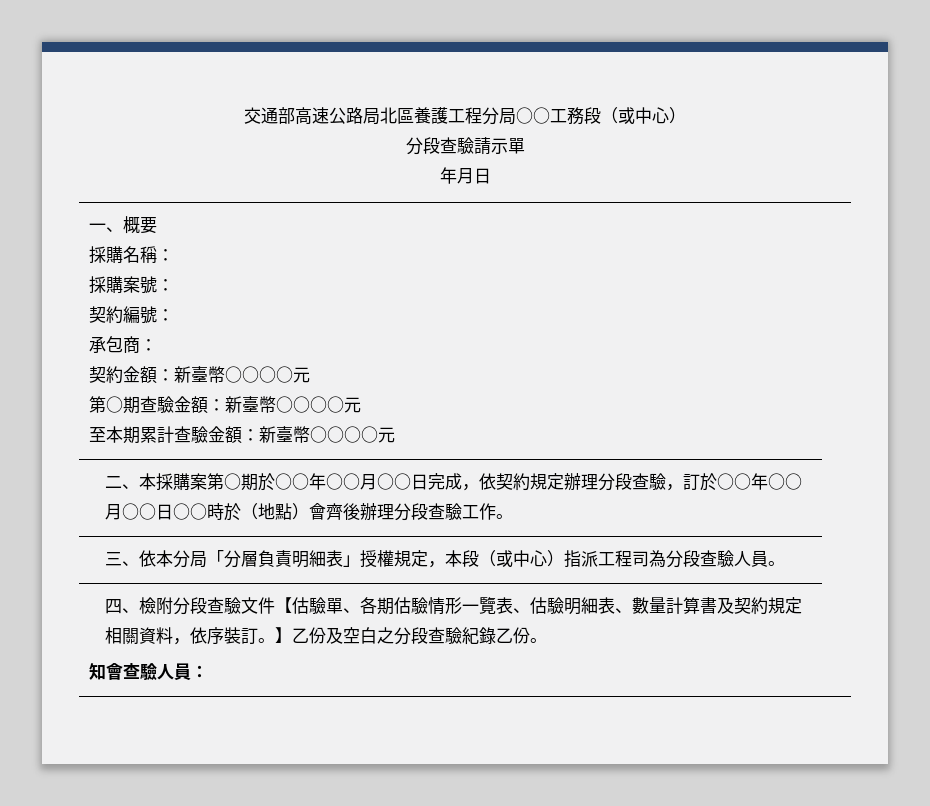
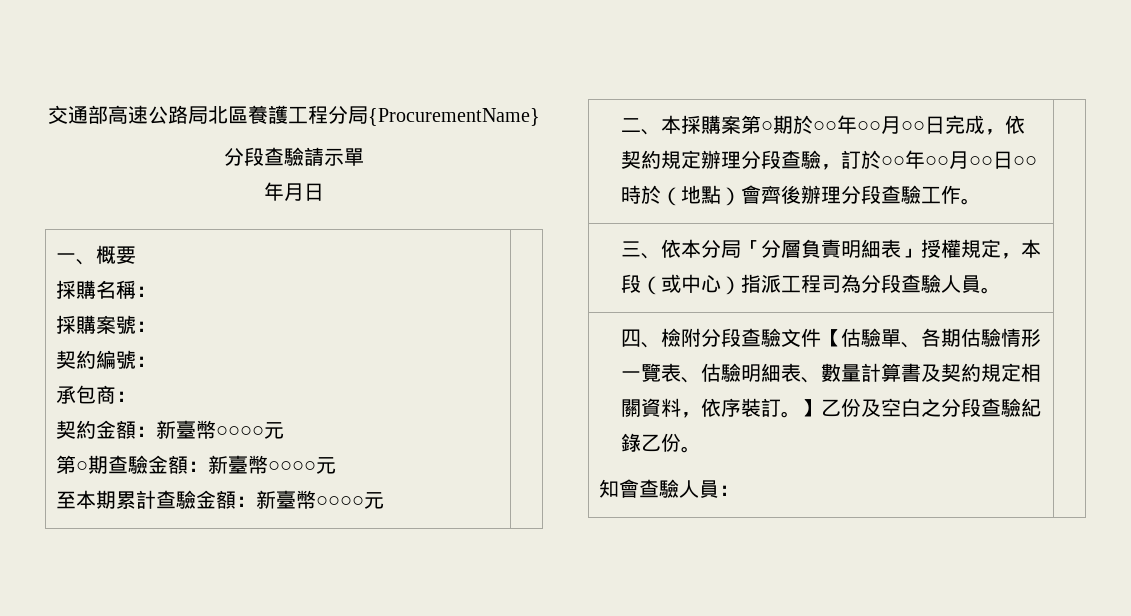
[516,107,686,125] ○○工務段（或中心） -> [368,108,540,126] {ProcurementName}

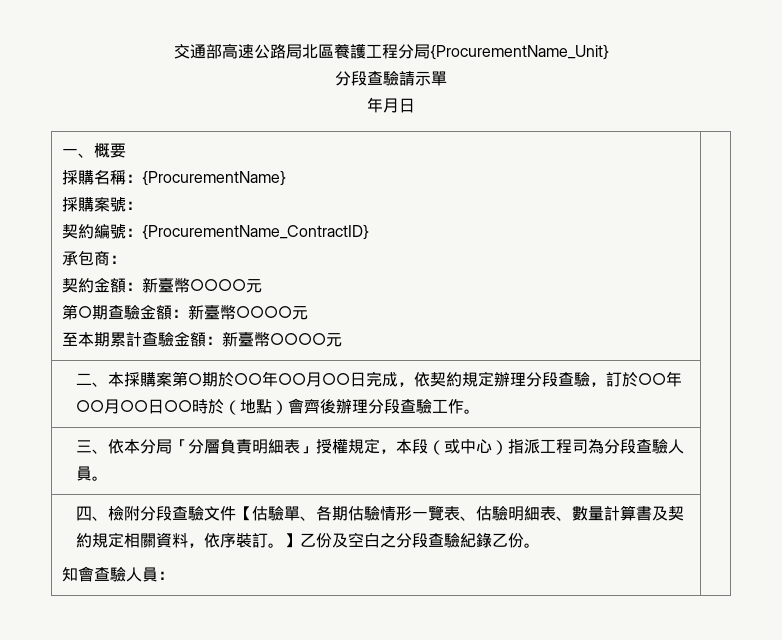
[368,108,540,126] {ProcurementName} -> [429,44,609,60] {ProcurementName_Unit}
(156, 291) none -> [141,170,286,186] {ProcurementName}
(156, 361) none -> [141,224,369,240] {ProcurementName_ContractID}

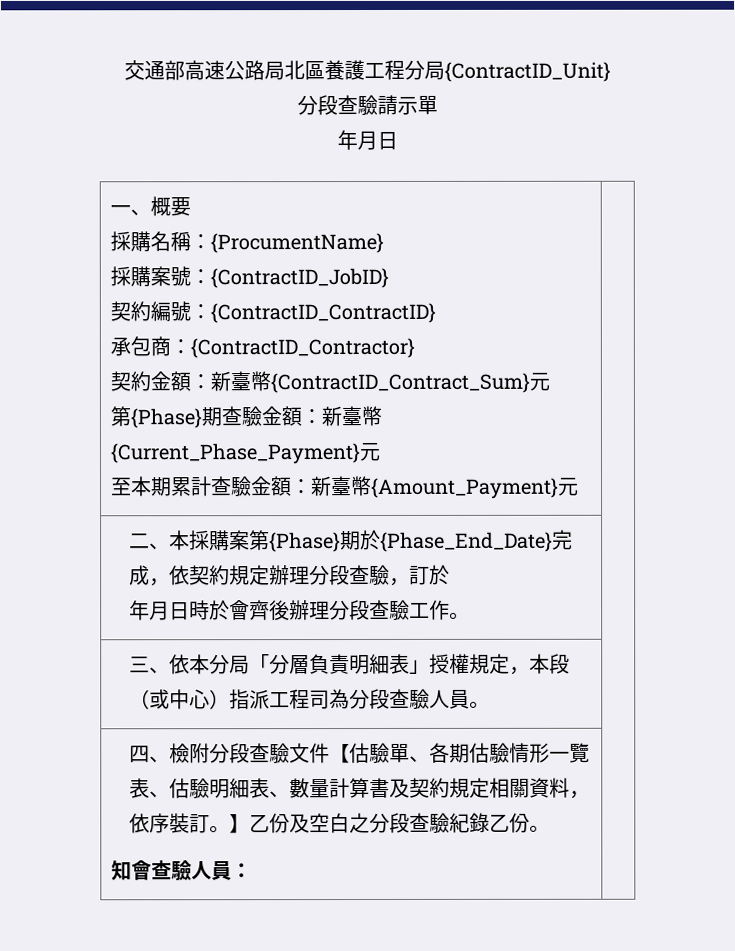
[429,44,609,60] {ProcurementName_Unit} -> [443,61,611,82] {ContractID_Unit}
[141,170,286,186] {ProcurementName} -> [210,232,385,254] {ProcumentName}
(142, 205) none -> [210,267,390,289] {ContractID_JobID}
[141,224,369,240] {ProcurementName_ContractID} -> [210,302,437,324] {ContractID_ContractID}
(126, 259) none -> [190,337,416,359] {ContractID_Contractor}
[189,279,246,291] ○○○○ -> [270,372,531,394] {ContractID_Contract_Sum}
[77,306,92,318] ○ -> [130,408,203,429] {Phase}
[235,306,292,318] ○○○○ -> [110,443,361,465] {Current_Phase_Payment}
[269,333,326,345] ○○○○ -> [371,477,560,499] {Amount_Payment}
[187,371,366,387] ○期於○○年○○月○○日 -> [268,529,553,553] {Phase}期於{Phase_End_Date}
[637,371,682,387] [75,399,288,415] ○○年○○月○○日○○時於（地點） -> [128,600,230,621] // 年月日時於

